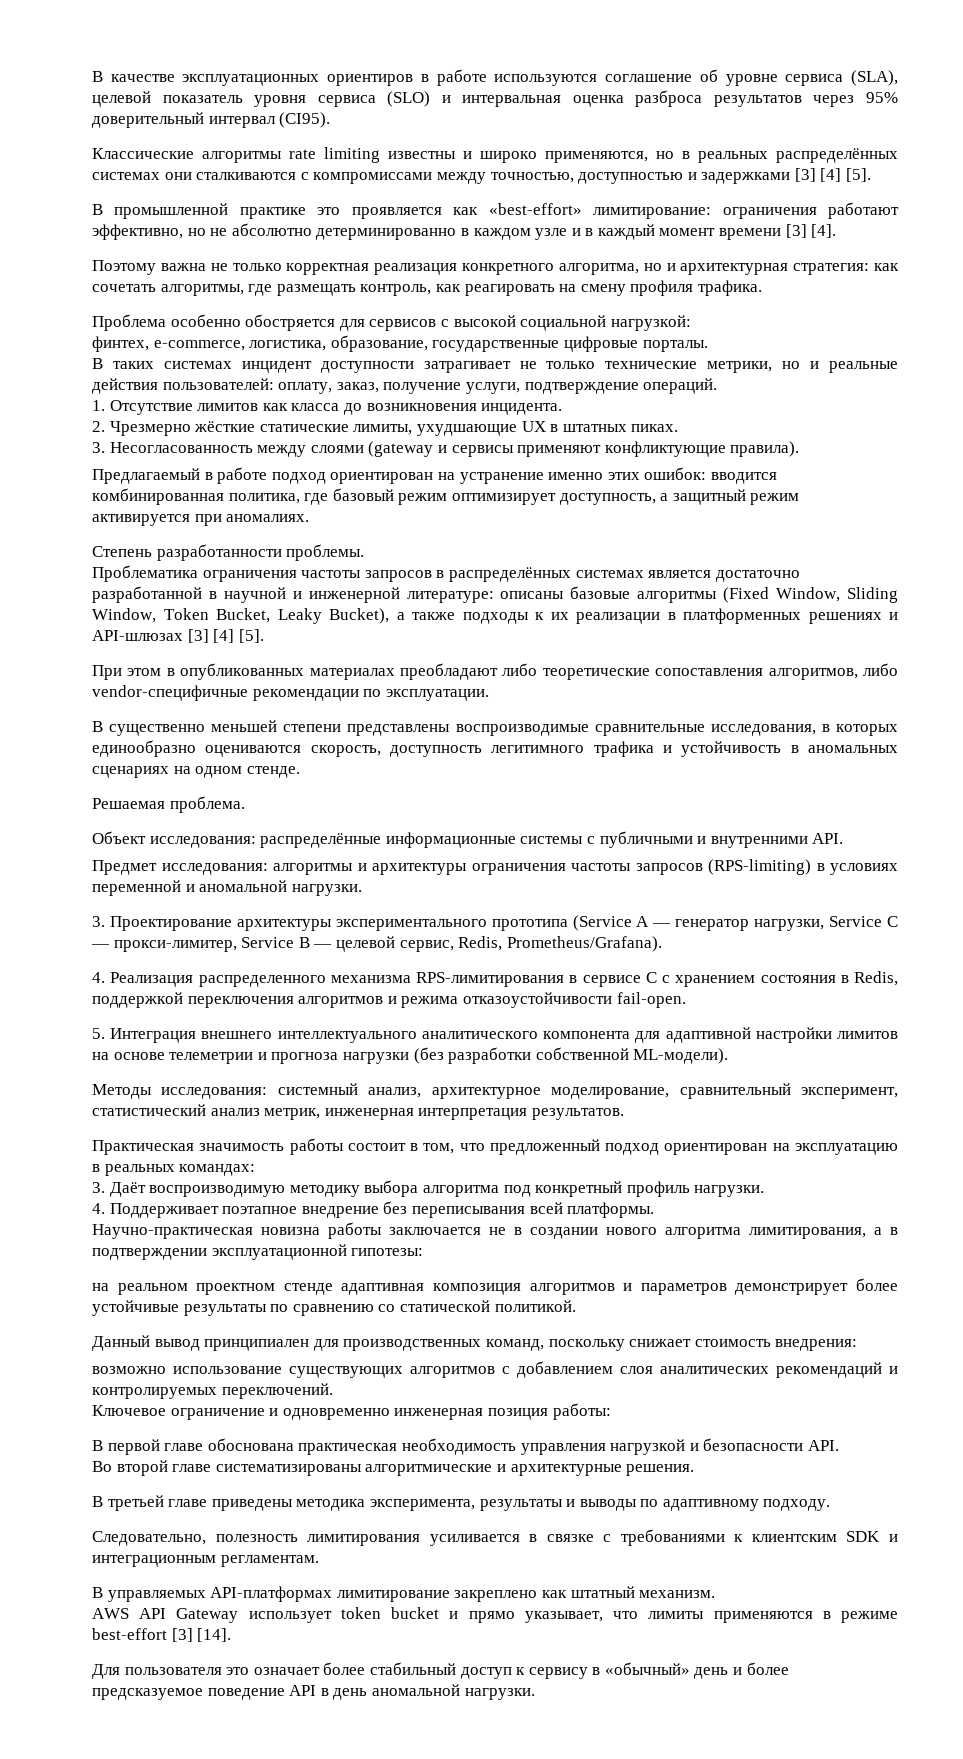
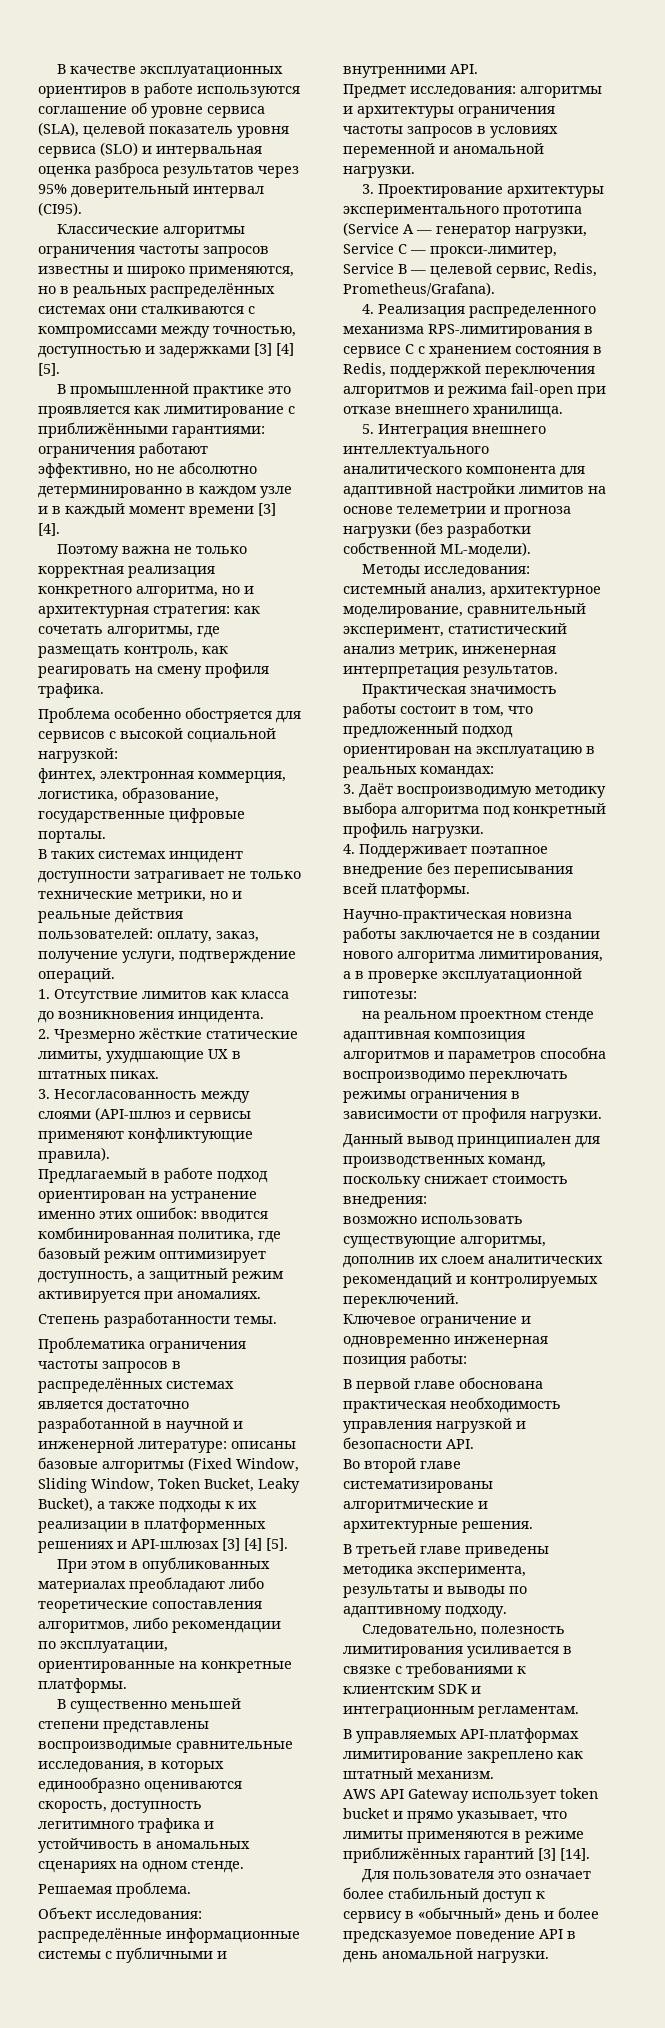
[289,147,380,163] rate limiting -> [38,246,269,258] ограничения частоты запросов
[488,203,712,219] «best-effort» лимитирование: -> [164,406,295,418] [38,422,265,438] лимитирование с приближёнными гарантиями:
[153,340,245,351] e-commerce, -> [100,771,286,783] электронная коммерция,
[368,441,434,457] (gateway -> [95,1107,171,1121] (API-шлюз
[286,544,365,561] проблемы. -> [234,1316,277,1324] темы.
[92,685,248,701] vendor-специфичные -> (168, 1623) none
[385,689,489,701] эксплуатации. -> [60,1641,168,1653] [38,1661,292,1673] [38,1678,127,1693] эксплуатации, ориентированные на конкретные платформы.
[708,859,811,875] (RPS-limiting) -> (473, 132) none
[462,992,686,1008] отказоустойчивости fail-open. -> [511,383,606,398] [343,406,563,418] fail-open при отказе внешнего хранилища.
[92,1248,207,1260] подтверждении -> [368,971,438,983] проверке
[735,1278,899,1295] [92,1300,576,1316] демонстрирует более устойчивые результаты по сравнению со статической политикой. -> [540,1047,606,1059] [343,1071,568,1083] [343,1091,520,1103] [343,1108,602,1123] способна воспроизводимо переключать режимы ограничения в зависимости от профиля нагрузки.
[173,1361,653,1378] использование существующих алгоритмов с добавлением слоя -> [421,1216,523,1224] [343,1236,546,1248] [343,1256,485,1268] использовать существующие алгоритмы, дополнив их слоем
[92,1628,167,1640] best-effort -> [343,1847,534,1863] приближённых гарантий

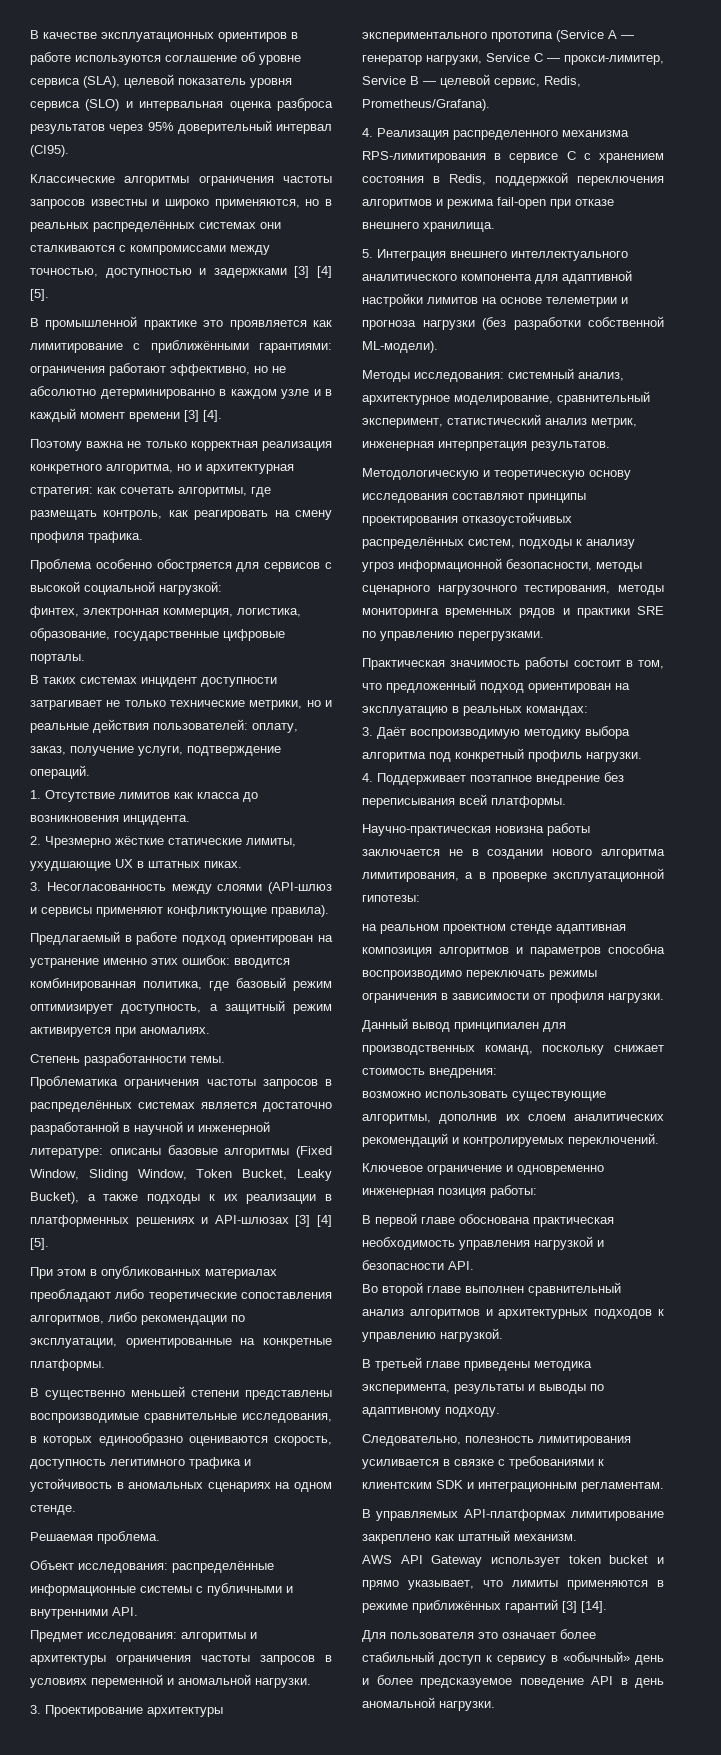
(558, 672) none -> [362,468,631,480] [362,493,586,503] [362,512,572,526] [362,537,635,549] [362,558,642,572] [362,585,664,595] [362,606,664,618] [362,631,544,641] // Методологическую и теоретическую основу исследования составляют принципы проектирования отказоустойчивых распределённых систем, подходы к анализу угроз информационной безопасности, методы сценарного нагрузочного тестирования, методы мониторинга временных рядов и практики SRE по управлению перегрузками.
[343,1481,493,1493] [343,1501,488,1513] [343,1521,533,1533] систематизированы алгоритмические и архитектурные решения. -> [465,1282,621,1296] [362,1309,664,1319] [362,1328,503,1342] выполнен сравнительный анализ алгоритмов и архитектурных подходов к управлению нагрузкой.

